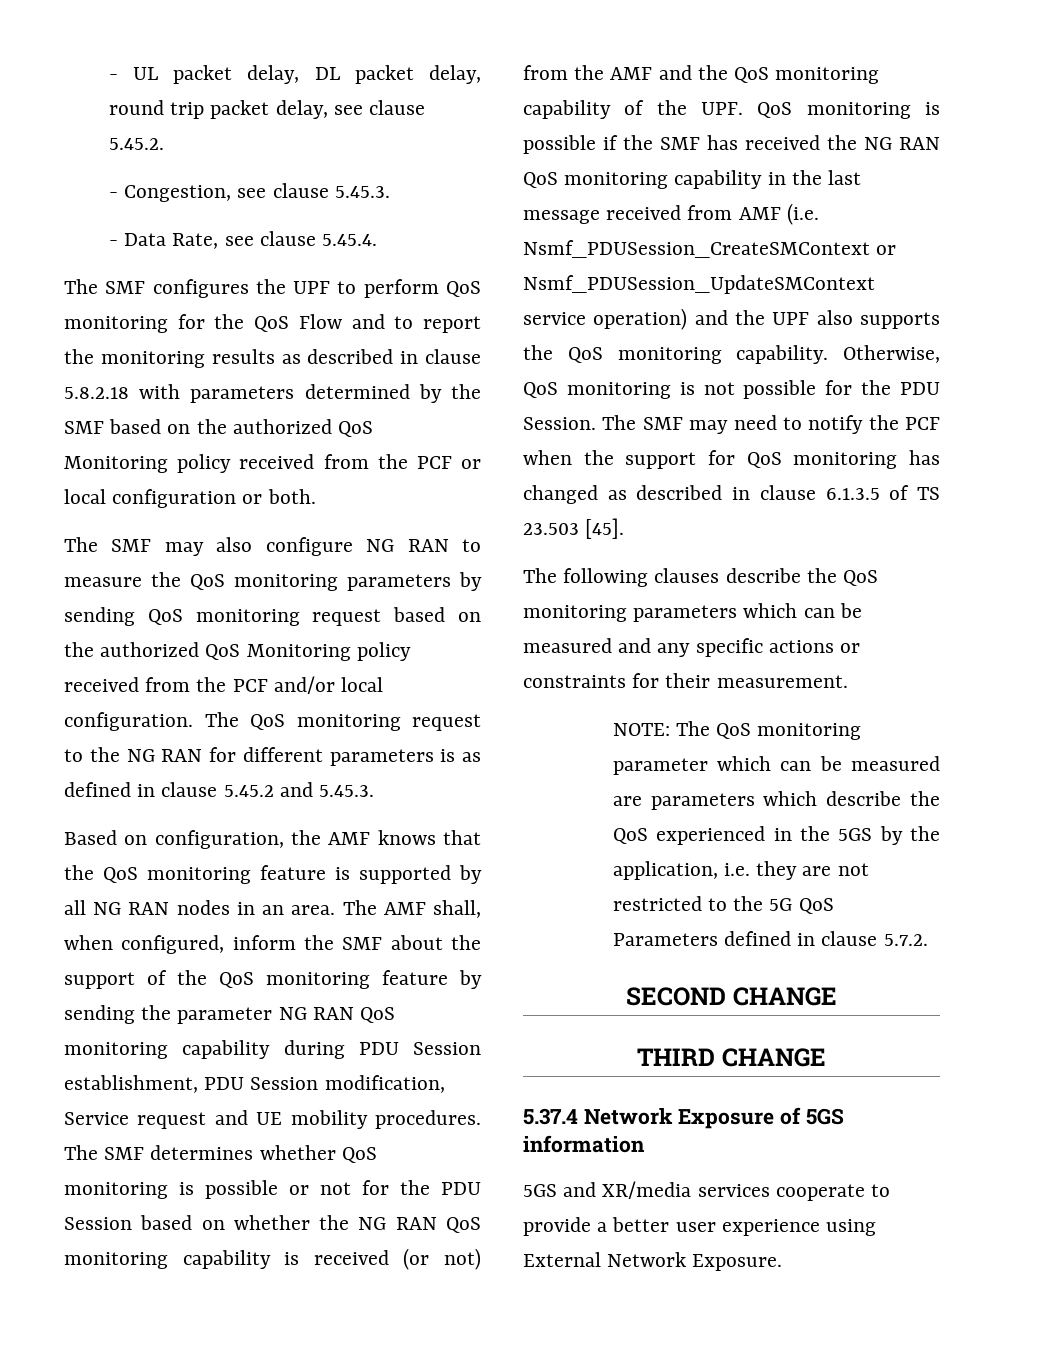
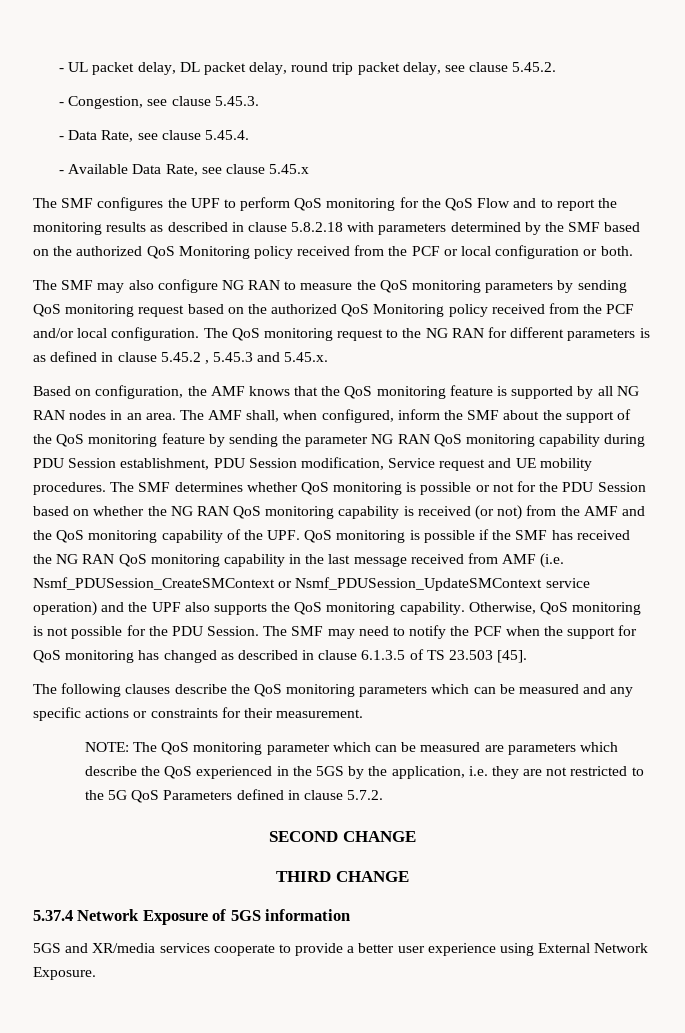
(377, 240) none -> [58,164,310,176] // - Available Data Rate, see clause 5.45.x
[279,782,375,797] and 5.45.3. -> [204,352,329,364] , 5.45.3 and 5.45.x.

